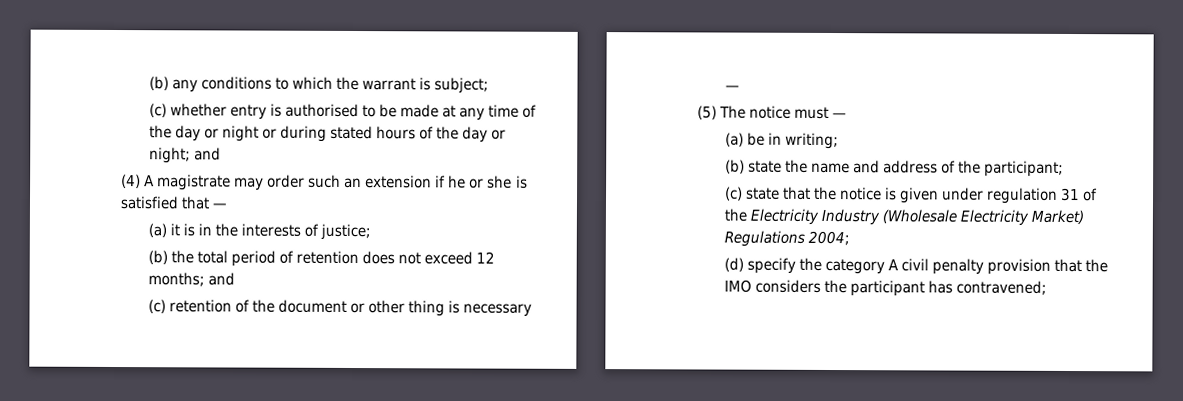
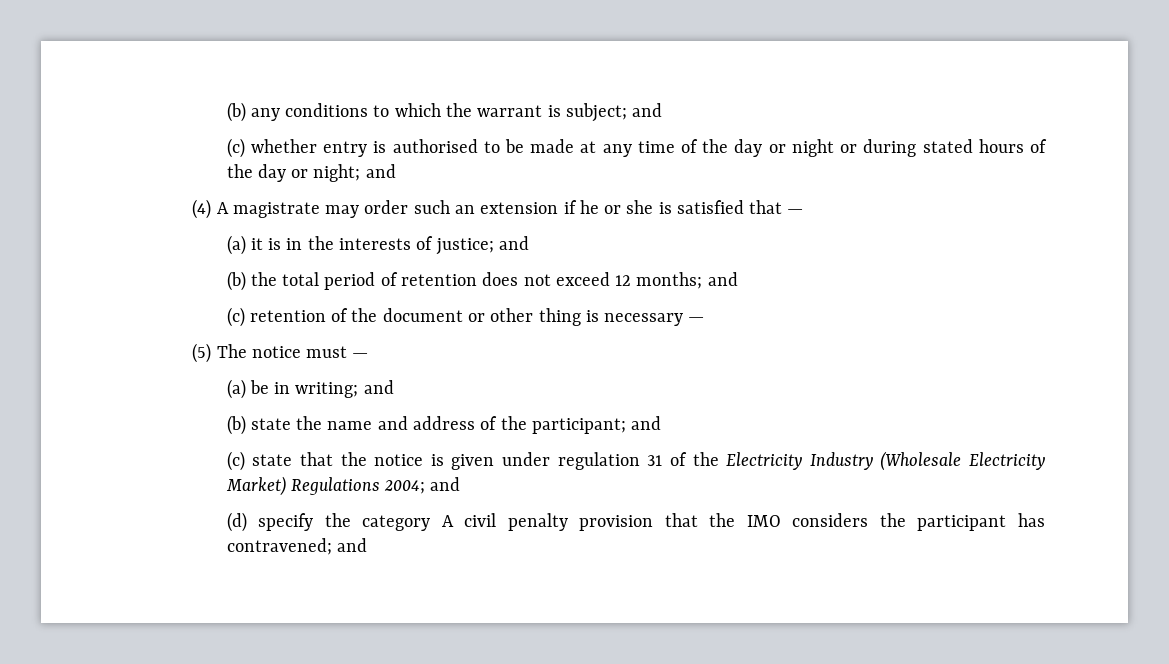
(490, 85) none -> [632,103,663,117] and
(372, 232) none -> [498,236,529,250] and
(840, 141) none -> [363,380,394,394] and
(1065, 168) none -> [631,416,662,430] and
(850, 238) none -> [430,477,461,491] and
(1048, 287) none -> [336,538,367,552] and

